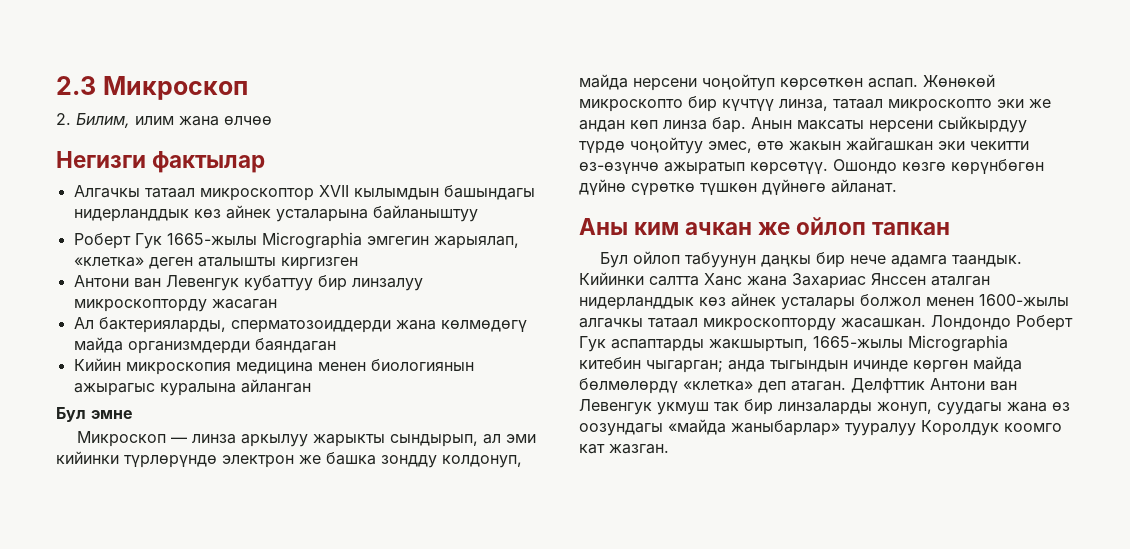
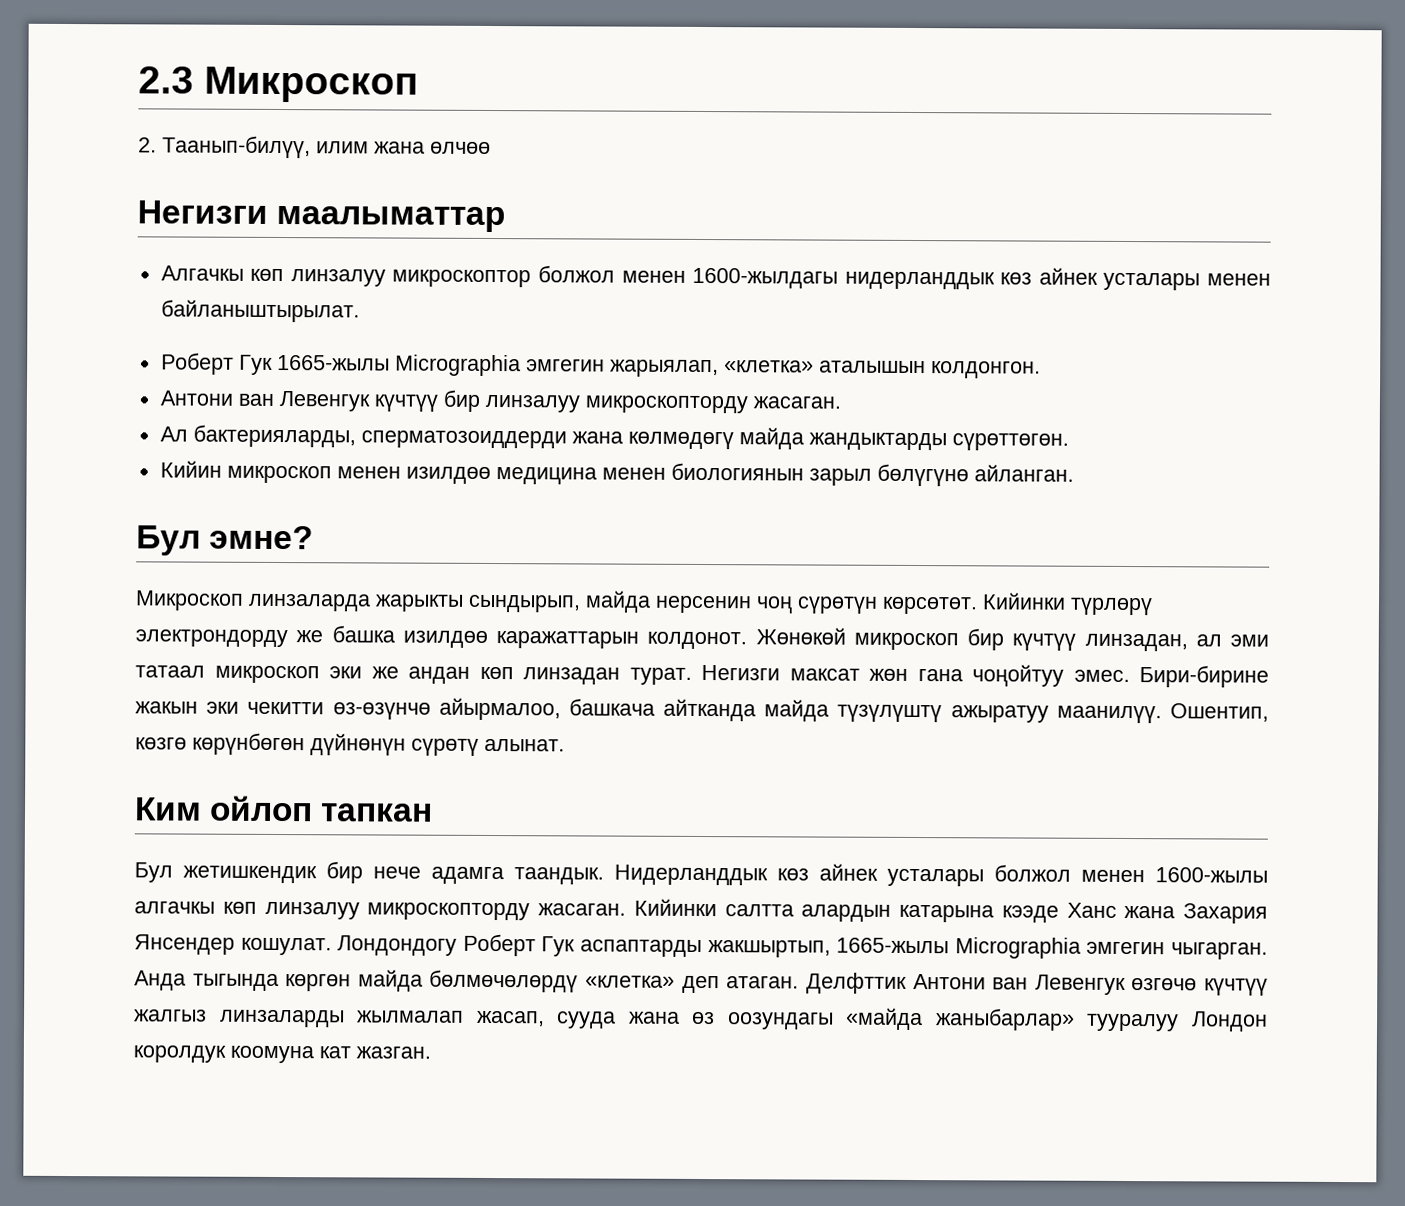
[76,113,130,128] Билим, -> [162,135,311,159] Таанып-билүү,
[152,151,266,173] фактылар -> [276,205,506,233] маалыматтар
[144,185,535,201] [73,205,478,222] татаал микроскоптор XVII кылымдын башындагы нидерланддык көз айнек усталарына байланыштуу -> [250,265,1272,291] [160,299,360,323] көп линзалуу микроскоптор болжол менен 1600-жылдагы нидерланддык көз айнек усталары менен байланыштырылат.
[148,257,358,270] [73,275,313,291] деген аталышты киргизген // Антони ван Левенгук кубаттуу -> [818,360,1041,379] [159,390,438,412] аталышын колдонгон. // Антони ван Левенгук күчтүү
[211,299,277,309] жасаган -> [752,396,841,409] жасаган.
[127,338,336,354] организмдерди баяндаган -> [808,432,1069,451] жандыктарды сүрөттөгөн.
[125,359,474,375] [73,379,311,396] [56,407,133,422] [77,431,537,447] [56,451,522,468] [579,74,995,91] [579,96,1051,112] [579,116,1027,133] [579,137,1029,154] [579,159,1044,175] [579,179,897,196] [579,218,791,235] микроскопия медицина менен биологиянын ажырагыс куралына айланган // Бул эмне // Микроскоп — линза аркылуу жарыкты сындырып, ал эми кийинки түрлөрүндө электрон же башка зондду колдонуп, майда нерсени чоңойтуп көрсөткөн аспап. Жөнөкөй микроскопто бир күчтүү линза, татаал микроскопто эки же андан көп линза бар. Анын максаты нерсени сыйкырдуу түрдө чоңойтуу эмес, өтө жакын жайгашкан эки чекитти өз-өзүнчө ажыратып көрсөтүү. Ошондо көзгө көрүнбөгөн дүйнө сүрөткө түшкөн дүйнөгө айланат. // Аны ким ачкан же -> [226,462,1074,487] [136,525,314,556] [135,590,1153,616] [135,625,1269,652] [135,664,1269,688] [135,697,1269,724] [135,732,565,756] [134,797,202,821] микроскоп менен изилдөө медицина менен биологиянын зарыл бөлүгүнө айланган. // Бул эмне? // Микроскоп линзаларда жарыкты сындырып, майда нерсенин чоң сүрөтүн көрсөтөт. Кийинки түрлөрү электрондорду же башка изилдөө каражаттарын колдонот. Жөнөкөй микроскоп бир күчтүү линзадан, ал эми татаал микроскоп эки же андан көп линзадан турат. Негизги максат жөн гана чоңойтуу эмес. Бири-бирине жакын эки чекитти өз-өзүнчө айырмалоо, башкача айтканда майда түзүлүштү ажыратуу маанилүү. Ошентип, көзгө көрүнбөгөн дүйнөнүн сүрөтү алынат. // Ким
[633,251,812,268] ойлоп табуунун даңкы -> [183,865,317,884] жетишкендик
[579,272,990,289] [579,297,694,310] Кийинки салтта Ханс жана Захариас Янссен аталган нидерланддык -> [614,864,768,886] Нидерланддык
[648,315,1011,331] татаал микроскопторду жасашкан. Лондондо -> [222,898,1268,924] [134,934,458,956] көп линзалуу микроскопторду жасаган. Кийинки салтта алардын катарына кээде Ханс жана Захария Янсендер кошулат. Лондондогу
[579,357,908,373] китебин чыгарган; анда тыгындын ичинде -> [1086,941,1268,960] [134,970,279,992] эмгегин чыгарган. Анда тыгында
[579,378,678,394] бөлмөлөрдү -> [429,969,579,993] бөлмөчөлөрдү
[657,399,1002,415] укмуш так бир линзаларды жонуп, суудагы -> [1131,978,1269,996] [134,1009,617,1029] өзгөчө күчтүү жалгыз линзаларды жылмалап жасап, сууда
[921,420,1062,436] Королдук коомго -> [1190,1011,1268,1032] [133,1045,314,1064] Лондон королдук коомуна

